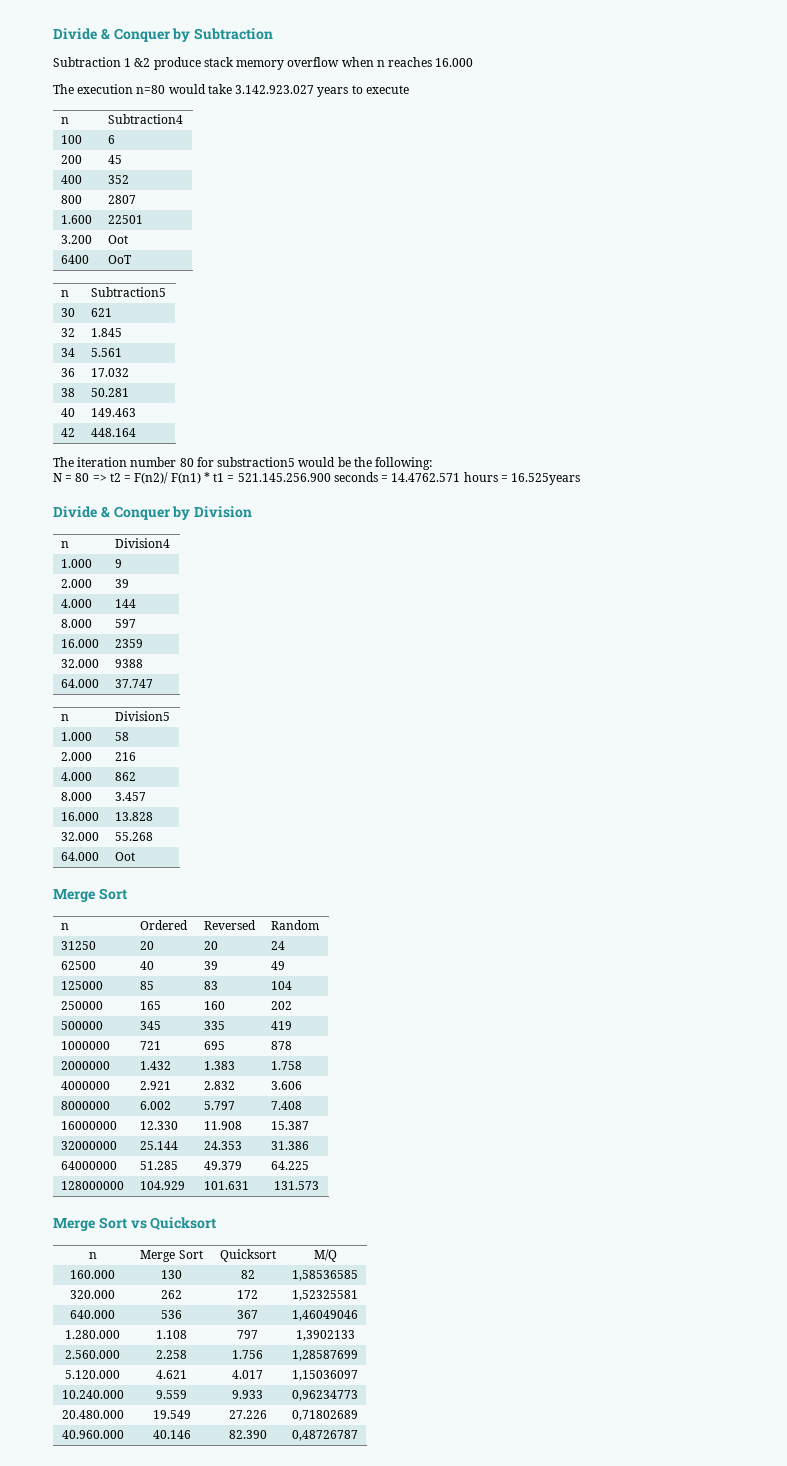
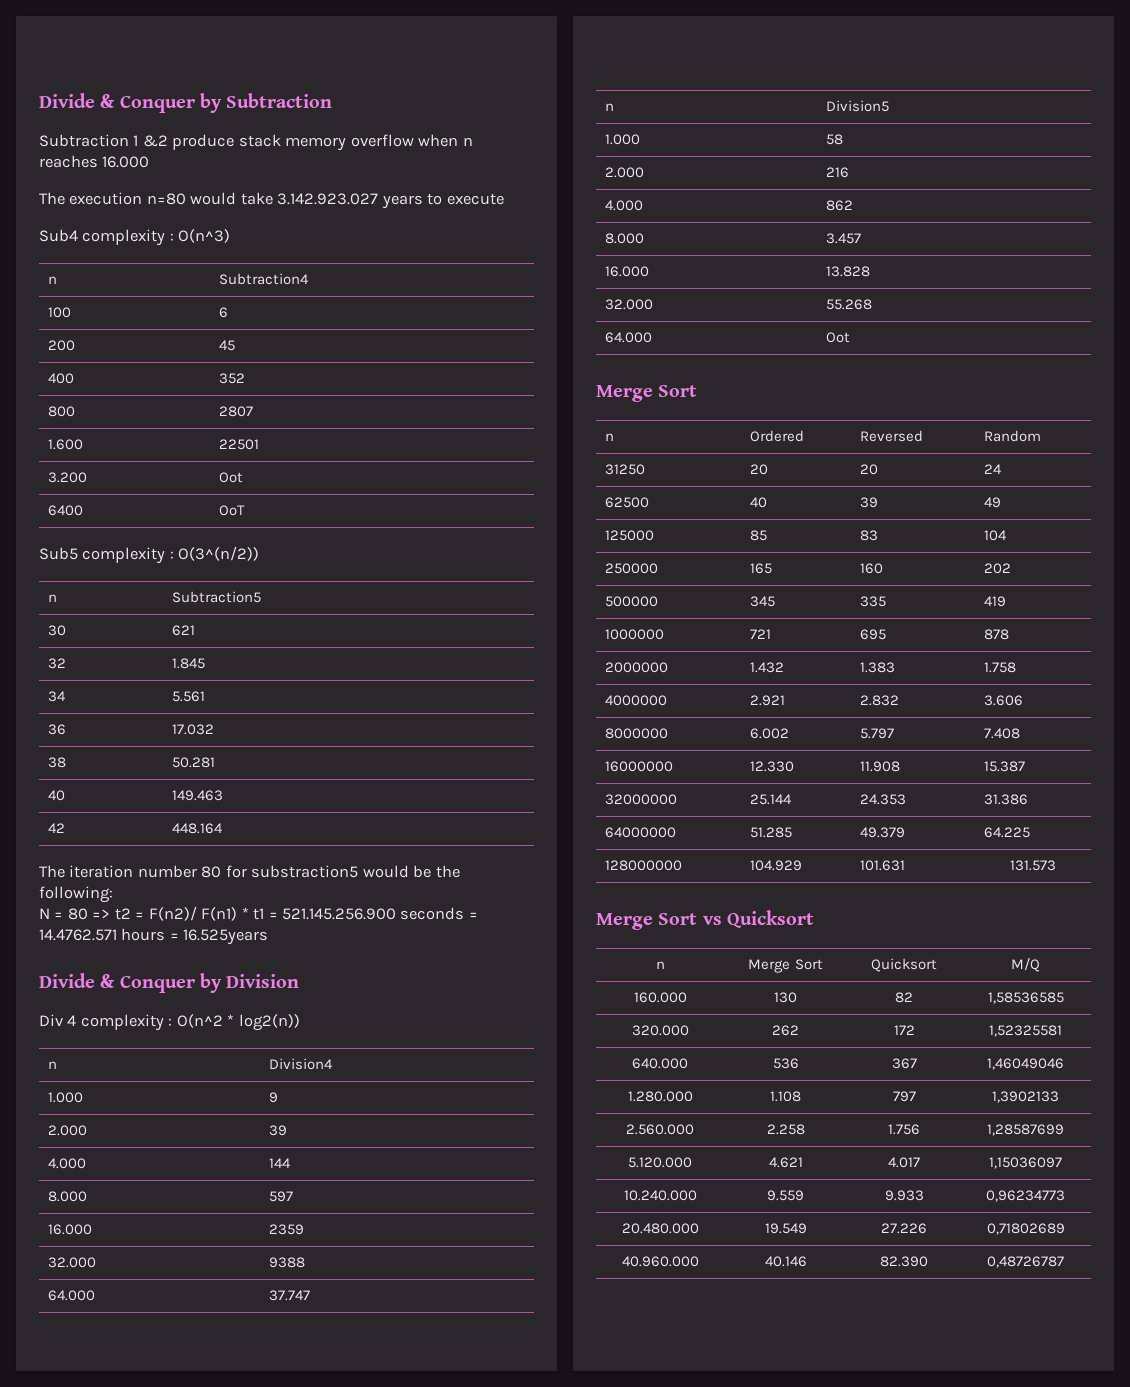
(409, 89) none -> [39,229,231,246] // Sub4 complexity : O(n^3)
(132, 259) none -> [39,546,260,564] // Sub5 complexity : O(3^(n/2))
(253, 512) none -> [39,1014,300,1031] // Div 4 complexity : O(n^2 * log2(n))

